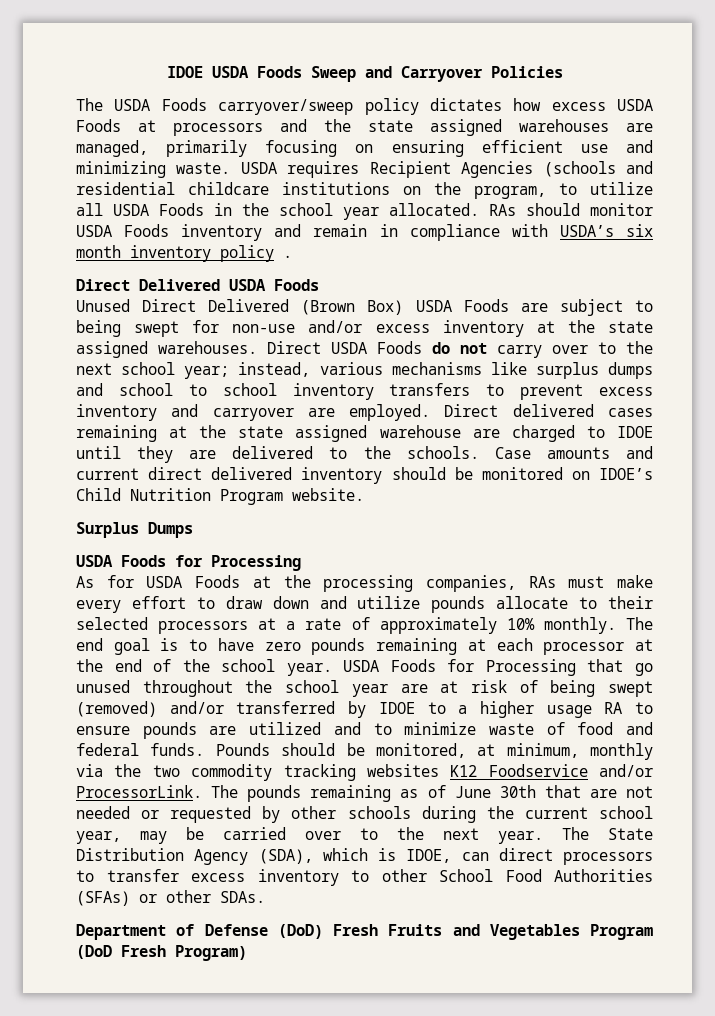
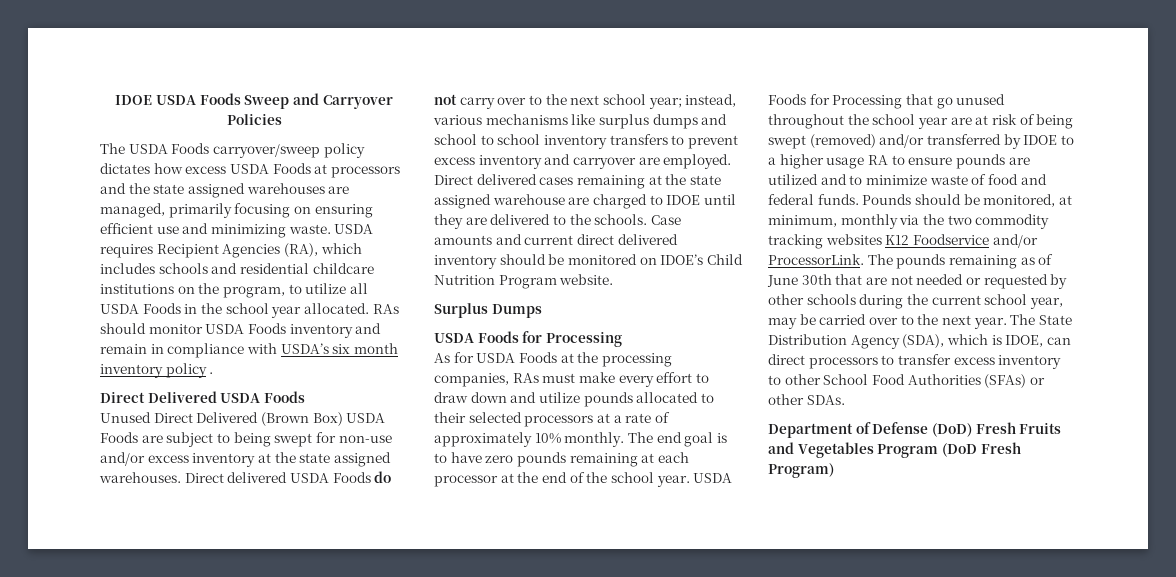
[543,161,616,177] (schools -> [283,243,362,257] [100,263,208,274] (RA), which includes schools
(321, 347) none -> [227,472,288,483] delivered
[496,596,569,609] allocate -> [636,392,699,403] allocated

